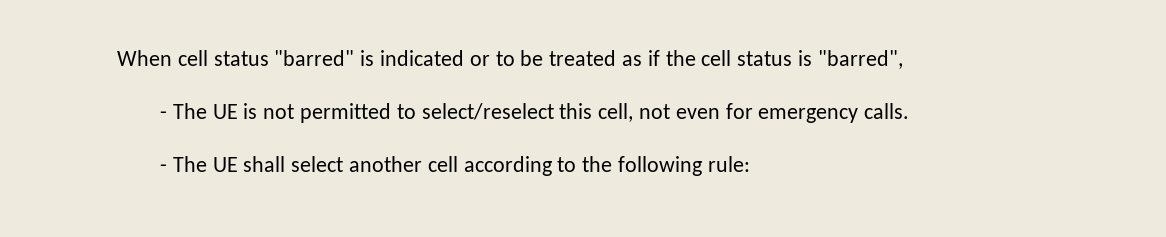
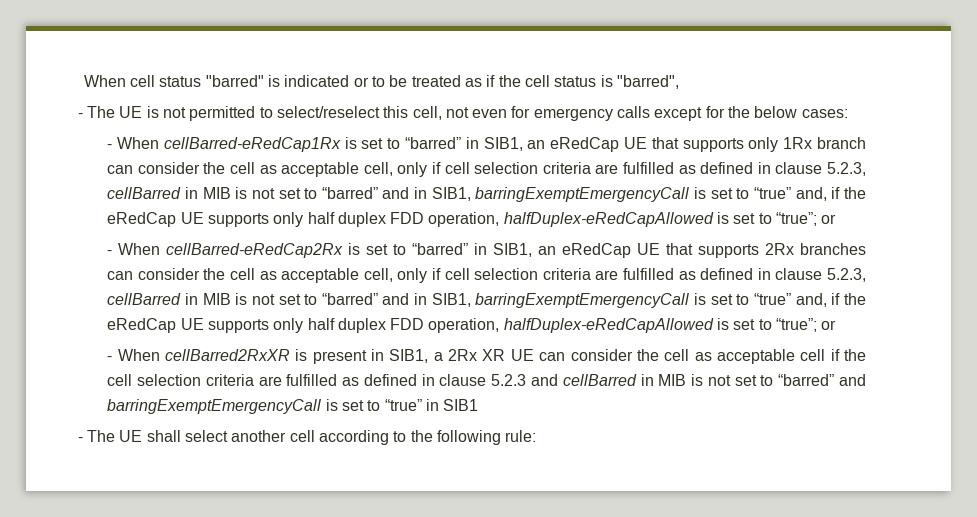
[864,103,910,119] calls. -> [617,106,848,121] [107,137,866,152] [107,162,866,177] [107,187,866,202] [107,212,837,227] [107,243,867,258] [107,268,866,283] [107,293,866,308] [107,318,837,333] [107,349,866,364] [107,374,866,386] [107,399,479,414] calls except for the below cases: // - When cellBarred-eRedCap1Rx is set to “barred” in SIB1, an eRedCap UE that supports only 1Rx branch can consider the cell as acceptable cell, only if cell selection criteria are fulfilled as defined in clause 5.2.3, cellBarred in MIB is not set to “barred” and in SIB1, barringExemptEmergencyCall is set to “true” and, if the eRedCap UE supports only half duplex FDD operation, halfDuplex-eRedCapAllowed is set to “true”; or // - When cellBarred-eRedCap2Rx is set to “barred” in SIB1, an eRedCap UE that supports 2Rx branches can consider the cell as acceptable cell, only if cell selection criteria are fulfilled as defined in clause 5.2.3, cellBarred in MIB is not set to “barred” and in SIB1, barringExemptEmergencyCall is set to “true” and, if the eRedCap UE supports only half duplex FDD operation, halfDuplex-eRedCapAllowed is set to “true”; or // - When cellBarred2RxXR is present in SIB1, a 2Rx XR UE can consider the cell as acceptable cell if the cell selection criteria are fulfilled as defined in clause 5.2.3 and cellBarred in MIB is not set to “barred” and barringExemptEmergencyCall is set to “true” in SIB1

